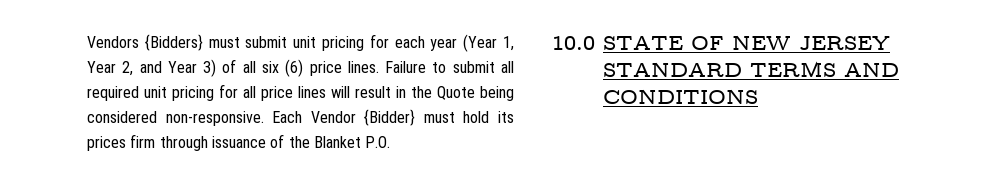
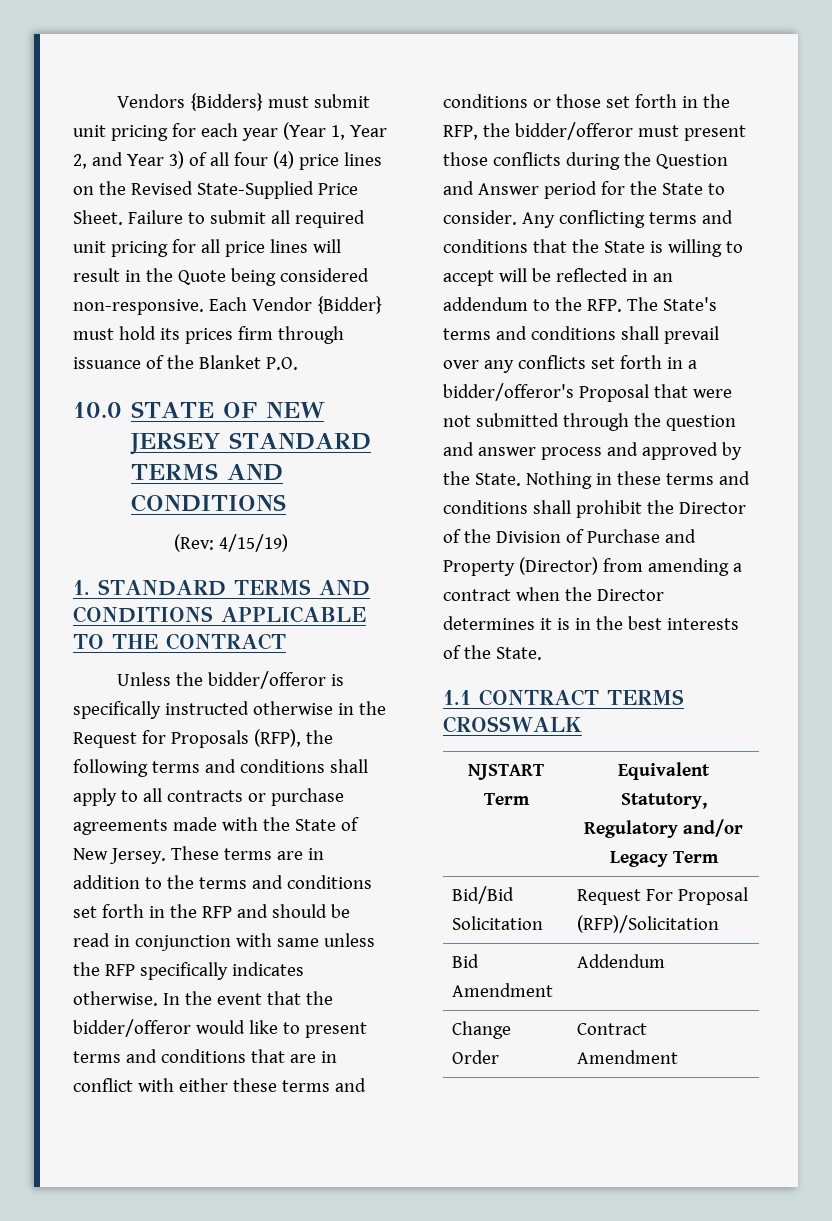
[262,59,379,77] six (6) price lines. -> [233,151,382,170] [73,181,358,199] [73,210,123,225] four (4) price lines on the Revised State-Supplied Price Sheet.
(758, 96) none -> [174,534,288,552] [73,579,370,596] [73,606,366,623] [73,633,286,650] [116,671,344,689] [73,701,386,719] [73,729,333,748] [73,759,368,777] [73,788,344,806] [73,817,359,835] [73,846,324,864] [73,875,372,889] [73,904,350,918] [73,933,375,951] [73,962,304,980] [73,991,333,1006] [73,1019,367,1038] [73,1049,337,1063] [73,1078,366,1092] [443,94,730,108] [443,122,746,141] [443,152,728,170] [443,181,725,199] [443,210,733,228] [443,239,743,257] [443,268,673,286] [443,297,717,312] [443,326,719,344] [443,355,697,373] [443,383,732,402] [443,413,736,431] [443,442,742,460] [443,471,750,489] [443,500,746,518] [443,529,696,543] [443,557,742,576] [443,587,664,601] [443,616,739,630] [443,645,542,660] [443,689,684,706] [443,716,582,733] [468,764,544,780] [483,793,530,805] [618,762,710,780] [620,793,707,809] [584,819,743,838] [609,851,719,867] [452,886,515,904] [452,916,544,930] [577,887,749,905] [577,915,720,933] [452,954,480,968] [452,983,554,997] [577,954,666,968] [452,1021,512,1039] [452,1050,500,1064] [577,1023,648,1035] [577,1050,679,1064] // (Rev: 4/15/19) // 1. STANDARD TERMS AND CONDITIONS APPLICABLE TO THE CONTRACT // Unless the bidder/offeror is specifically instructed otherwise in the Request for Proposals (RFP), the following terms and conditions shall apply to all contracts or purchase agreements made with the State of New Jersey. These terms are in addition to the terms and conditions set forth in the RFP and should be read in conjunction with same unless the RFP specifically indicates otherwise. In the event that the bidder/offeror would like to present terms and conditions that are in conflict with either these terms and conditions or those set forth in the RFP, the bidder/offeror must present those conflicts during the Question and Answer period for the State to consider. Any conflicting terms and conditions that the State is willing to accept will be reflected in an addendum to the RFP. The State's terms and conditions shall prevail over any conflicts set forth in a bidder/offeror's Proposal that were not submitted through the question and answer process and approved by the State. Nothing in these terms and conditions shall prohibit the Director of the Division of Purchase and Property (Director) from amending a contract when the Director determines it is in the best interests of the State. // 1.1 CONTRACT TERMS CROSSWALK // NJSTART Term | Equivalent Statutory, Regulatory and/or Legacy Term // Bid/Bid Solicitation | Request For Proposal (RFP)/Solicitation // Bid Amendment | Addendum // Change Order | Contract Amendment

